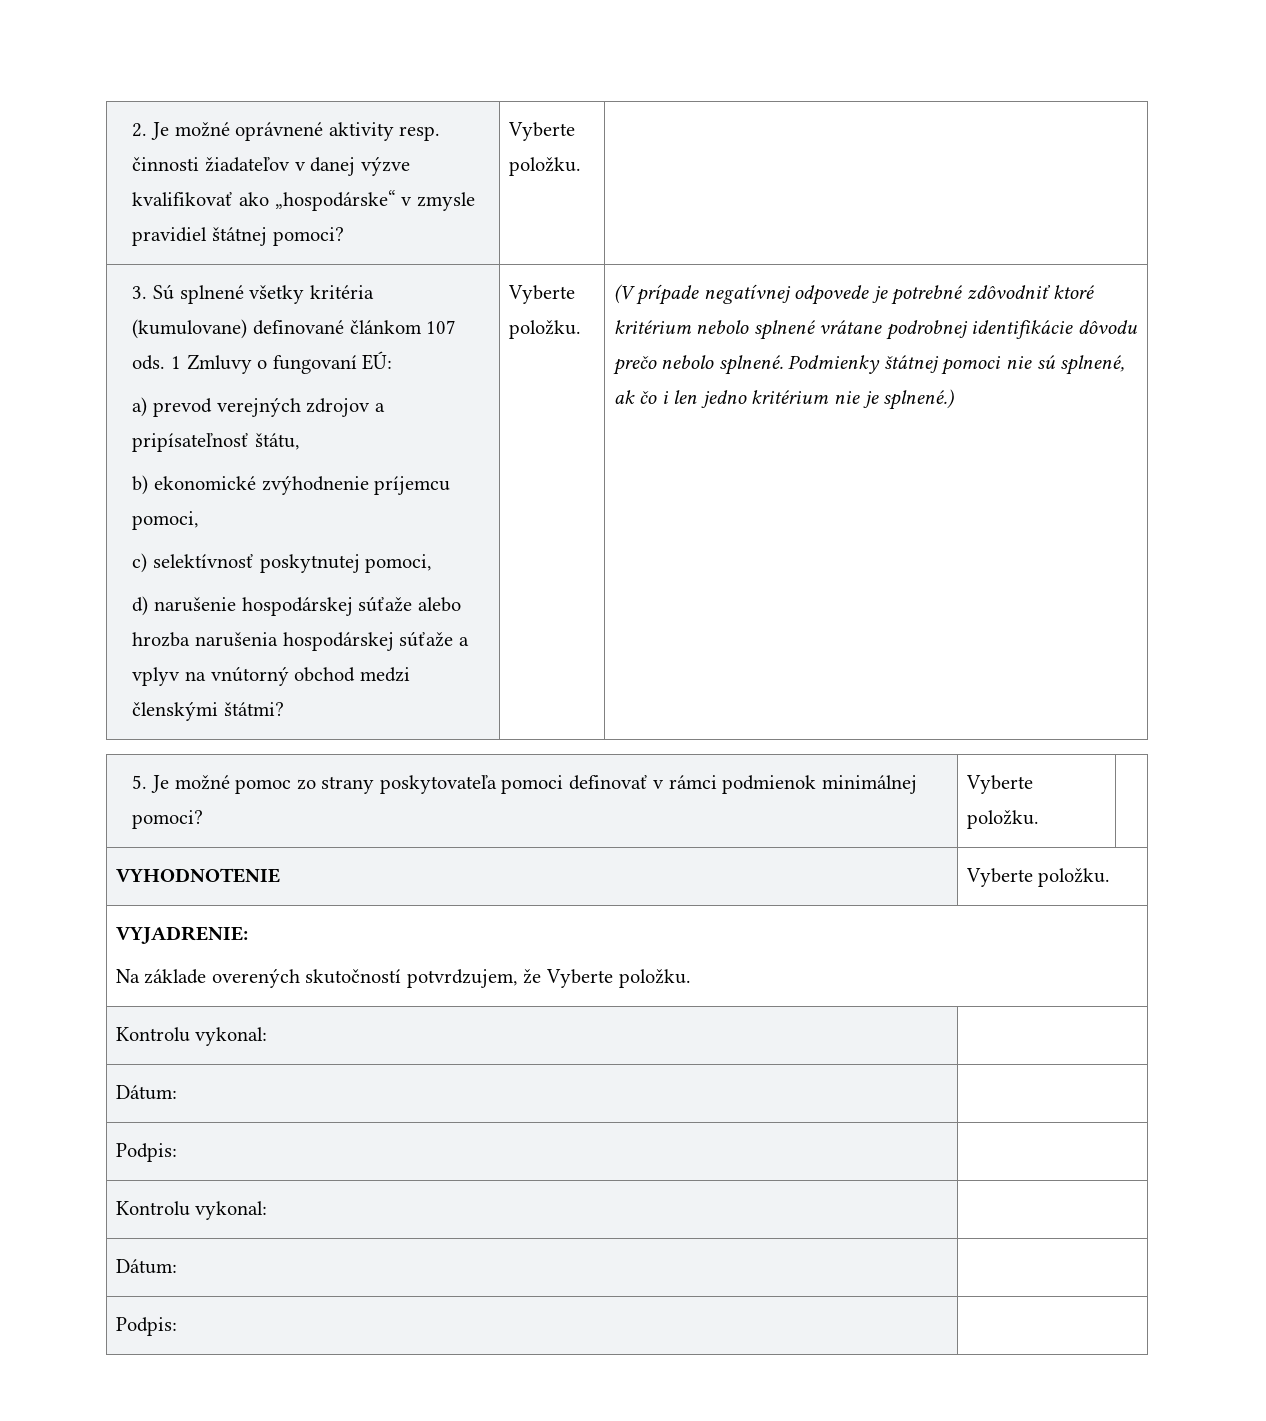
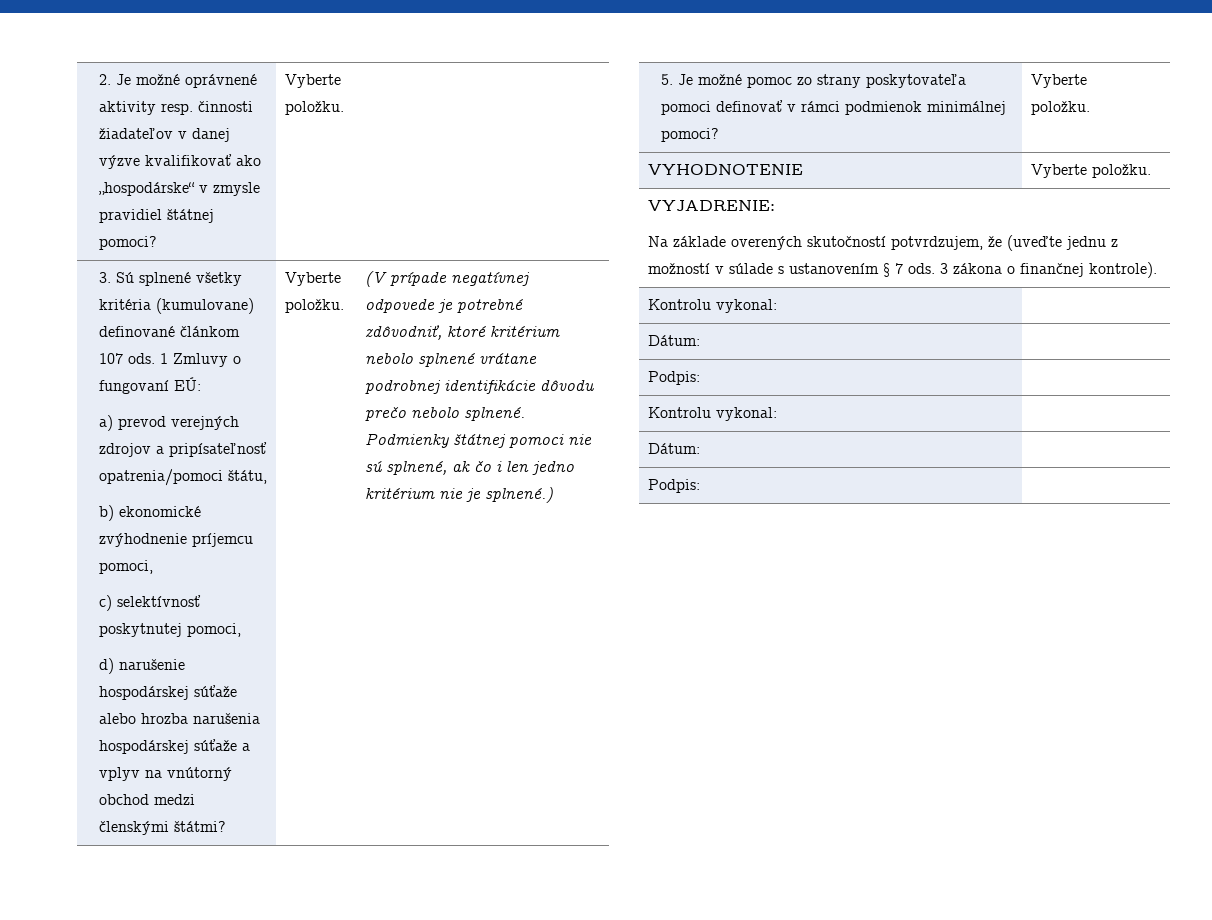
(250, 442) none -> [98,469,223,486] opatrenia/pomoci
[967,285,1052,300] zdôvodniť -> [365,325,443,340] zdôvodniť,
[546,969,691,988] Vyberte položku. -> [1007,235,1119,251] [648,262,1158,278] (uveďte jednu z možností v súlade s ustanovením § 7 ods. 3 zákona o finančnej kontrole).

